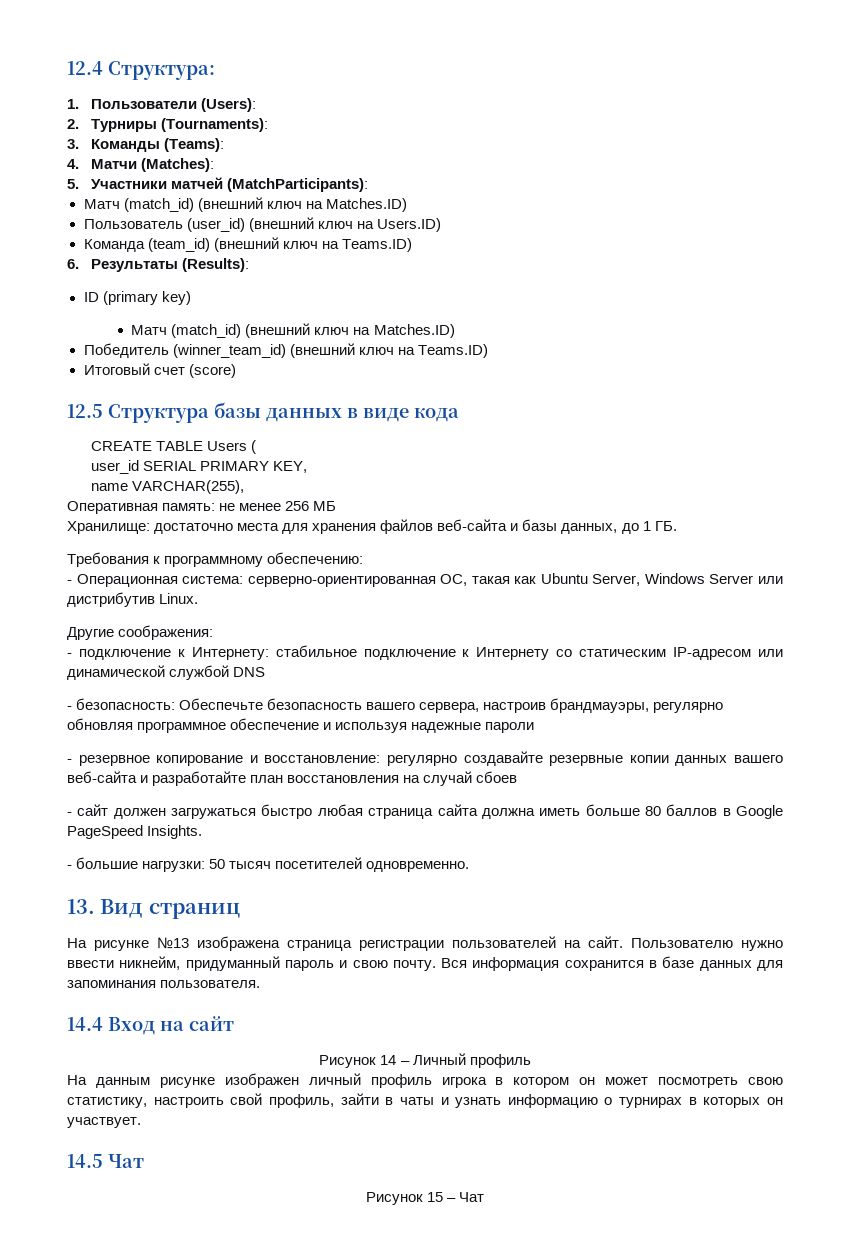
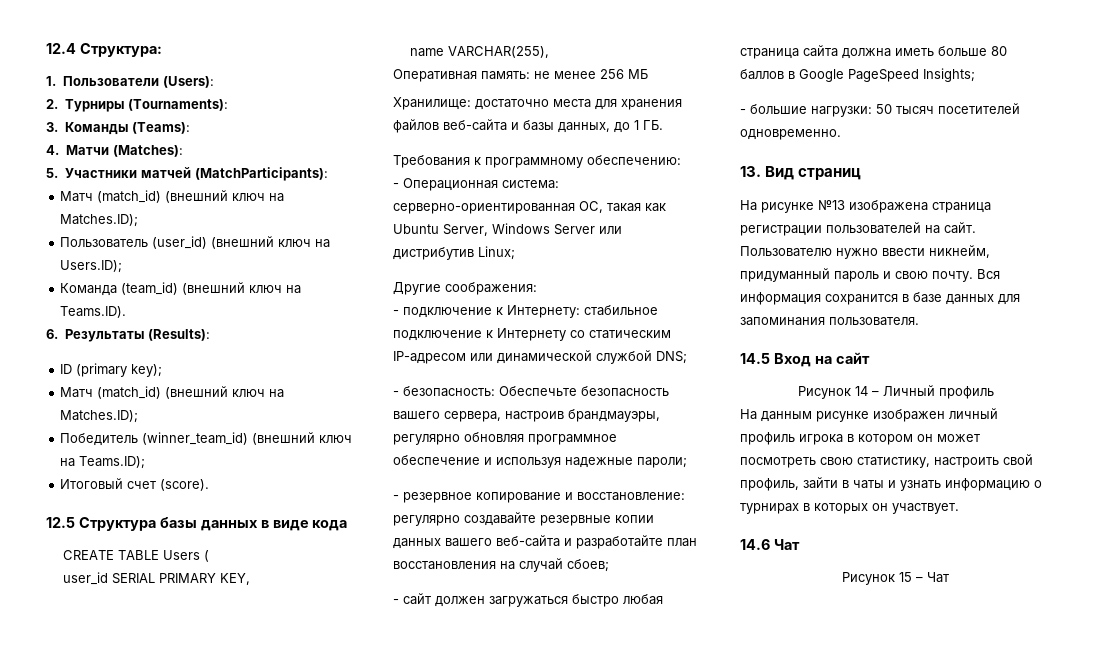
[325,198,407,212] Matches.ID) -> [60,214,139,227] Matches.ID);
[376,218,441,232] Users.ID) -> [60,260,123,273] Users.ID);
[341,238,412,252] Teams.ID) -> [60,306,127,318] Teams.ID).
[161,291,191,305] [131,323,455,338] key) // Матч (match_id) (внешний ключ на Matches.ID) -> [131,364,163,377] [60,386,285,399] [60,410,139,423] key); // Матч (match_id) (внешний ключ на Matches.ID);
[417,344,488,358] Teams.ID) -> [79,456,146,469] Teams.ID);
[188,364,236,378] (score) -> [160,479,210,491] (score).
[159,593,199,604] Linux. -> [478,246,515,260] Linux;
[233,667,266,677] DNS -> [656,351,687,364] DNS;
[485,722,535,733] пароли -> [637,457,687,468] пароли;
[476,771,518,783] сбоев -> [567,559,609,572] сбоев;
[147,825,203,839] Insights. -> [923,68,975,82] Insights;
[67,1017,103,1031] 14.4 -> [740,353,770,364] 14.5
[67,1154,103,1168] 14.5 -> [740,539,770,550] 14.6

